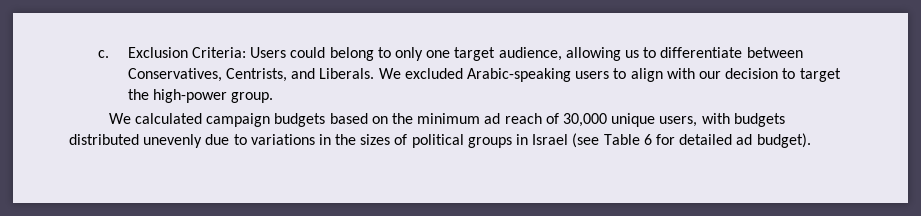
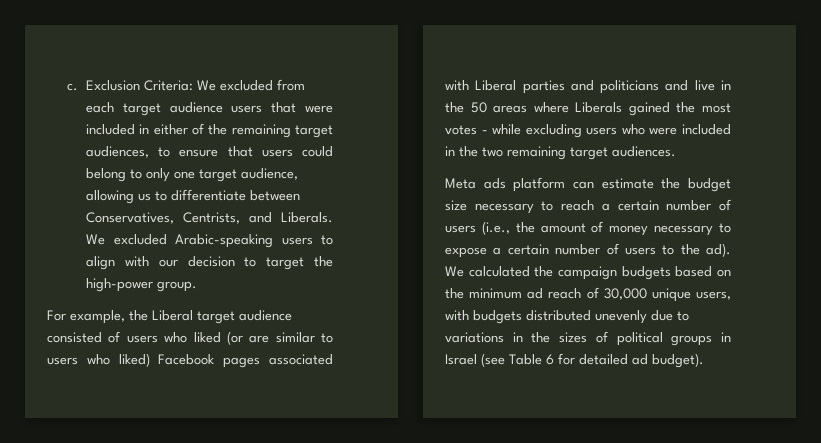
[250,47,287,58] Users -> [197,79,306,91] [86,102,333,116] [86,123,333,138] [86,146,293,158] We excluded from each target audience users that were included in either of the remaining target audiences, to ensure that users
(274, 97) none -> [47,310,292,324] [47,331,333,345] [47,353,333,368] [445,80,731,94] [445,102,731,116] [445,124,731,138] [445,146,676,160] [445,177,731,192] [445,199,731,214] [445,221,731,236] [445,243,731,258] For example, the Liberal target audience consisted of users who liked (or are similar to users who liked) Facebook pages associated with Liberal parties and politicians and live in the 50 areas where Liberals gained the most votes - while excluding users who were included in the two remaining target audiences. // Meta ads platform can estimate the budget size necessary to reach a certain number of users (i.e., the amount of money necessary to expose a certain number of users to the ad).
(203, 118) none -> [534,266,554,277] the

